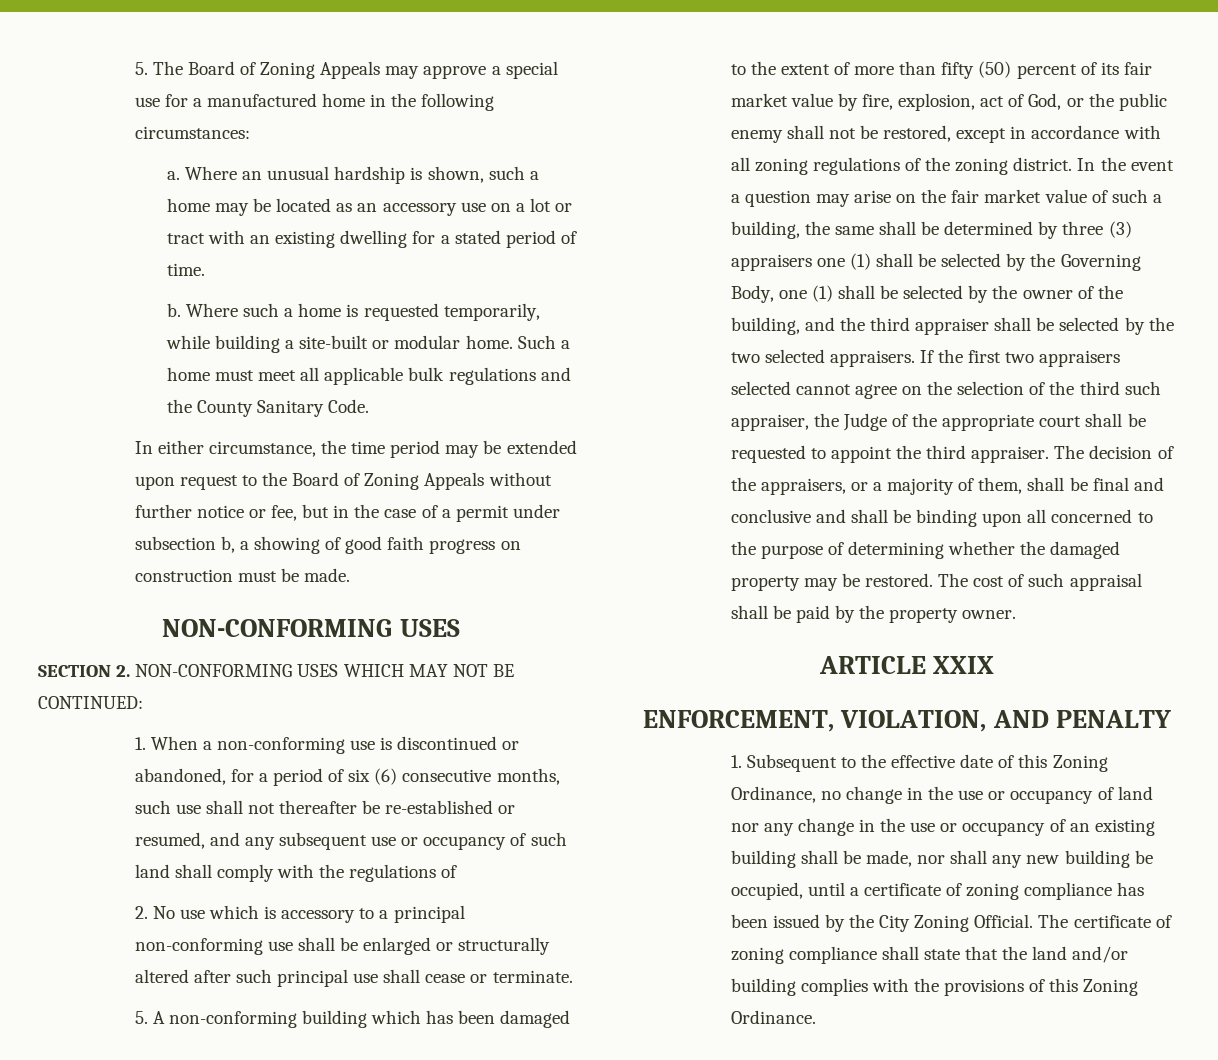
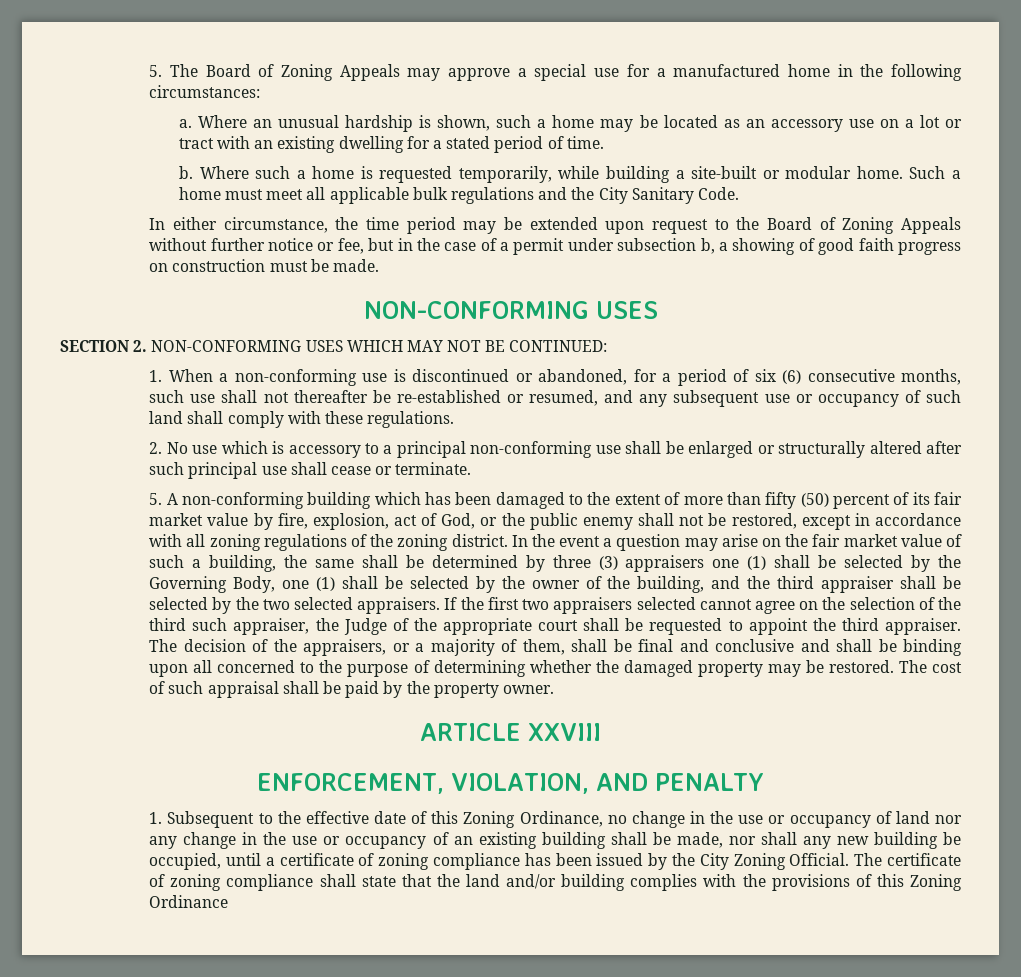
[196,400,253,417] County -> [598,187,628,204] City
[319,864,458,882] the regulations of -> [324,411,455,428] these regulations.
[933,656,995,674] XXIX -> [528,723,601,741] XXVIII
[730,1010,816,1024] Ordinance. -> [149,895,229,908] Ordinance

